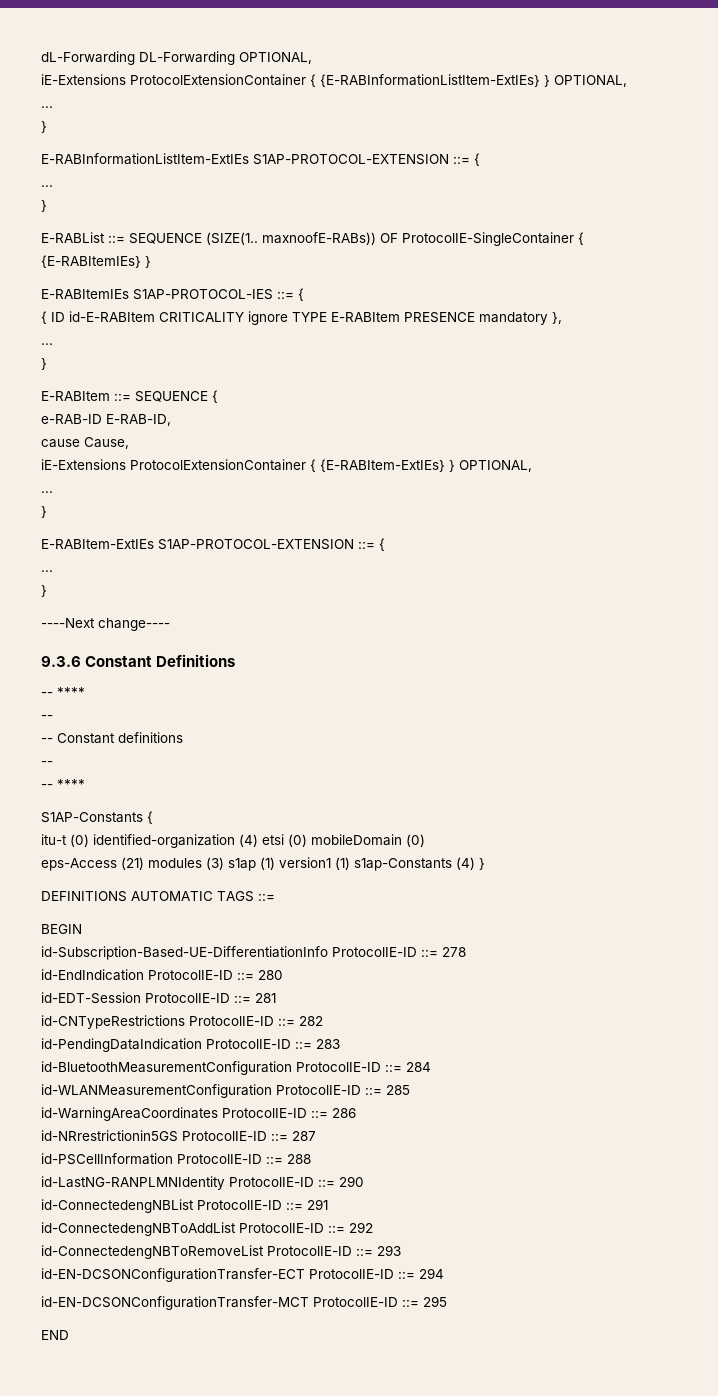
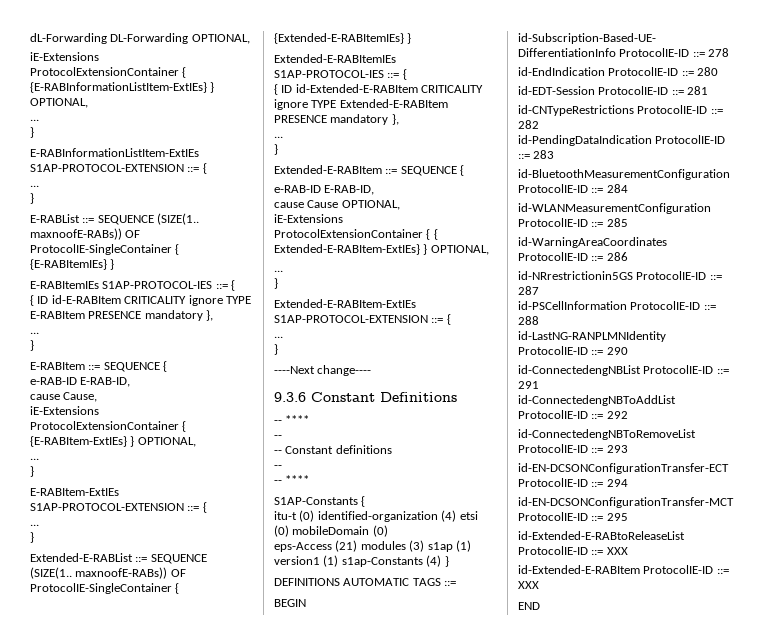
(47, 591) none -> [30,553,207,564] [30,567,186,579] [30,583,180,594] [274,33,412,44] [274,54,396,63] [274,69,407,80] [274,84,484,95] [274,99,448,110] [274,114,399,125] [274,136,283,138] [274,144,278,155] [274,165,465,176] [274,185,375,195] [274,200,400,210] [274,214,343,223] [274,229,438,240] [274,244,489,255] [274,270,283,272] [274,278,278,289] [274,299,416,308] [274,314,451,325] [274,336,283,338] [274,344,278,355] // Extended-E-RABList ::= SEQUENCE (SIZE(1.. maxnoofE-RABs)) OF ProtocolIE-SingleContainer { {Extended-E-RABItemIEs} } // Extended-E-RABItemIEs S1AP-PROTOCOL-IES ::= { // { ID id-Extended-E-RABItem CRITICALITY ignore TYPE Extended-E-RABItem PRESENCE mandatory }, // ... // } // Extended-E-RABItem ::= SEQUENCE { // e-RAB-ID E-RAB-ID, // cause Cause OPTIONAL, // iE-Extensions ProtocolExtensionContainer { { Extended-E-RABItem-ExtIEs} } OPTIONAL, // ... // } // Extended-E-RABItem-ExtIEs S1AP-PROTOCOL-EXTENSION ::= { // ... // }
(447, 1301) none -> [518,531,685,540] [518,546,628,555] [518,565,729,574] [518,581,539,589] // id-Extended-E-RABtoReleaseList ProtocolIE-ID ::= XXX // id-Extended-E-RABItem ProtocolIE-ID ::= XXX

